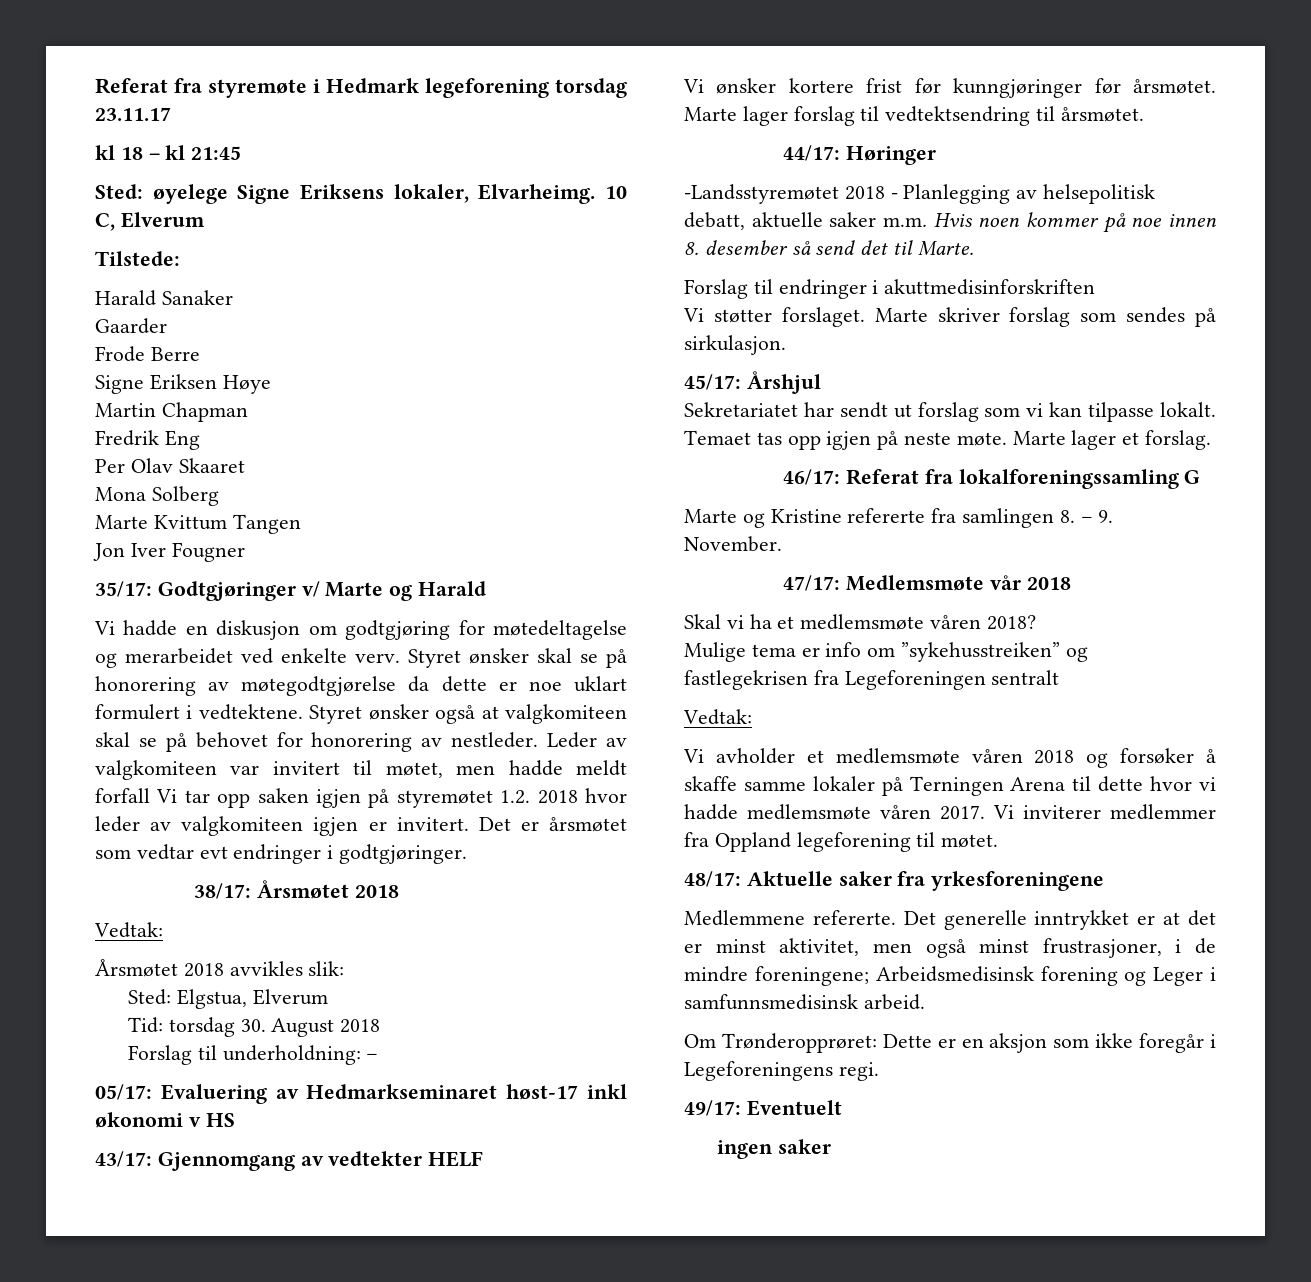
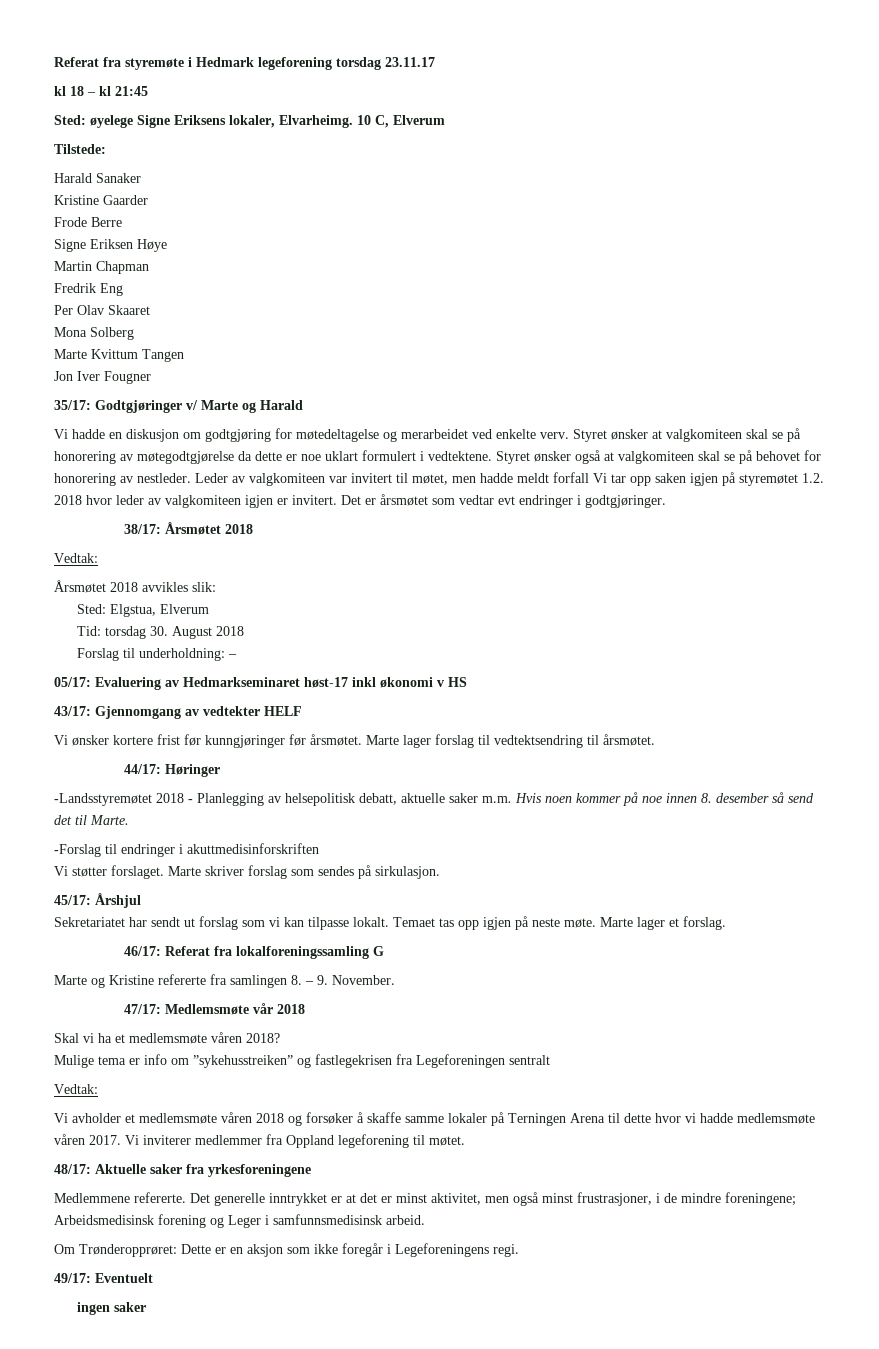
(233, 297) none -> [54,195,99,205] Kristine
(529, 656) none -> [652,429,742,442] at valgkomiteen
[684,279,748,299] Forslag -> [54,844,101,857] -Forslag

